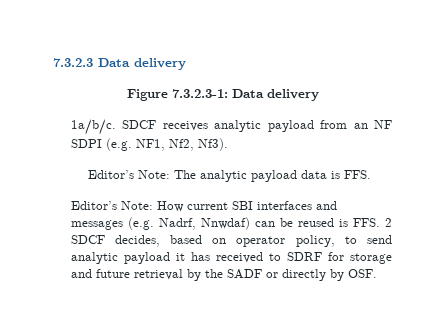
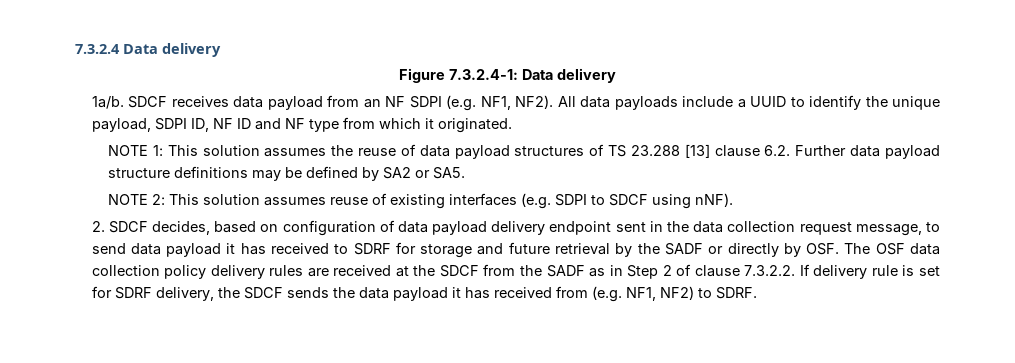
[53,58,93,67] 7.3.2.3 -> [75,44,120,54] 7.3.2.4
[171,89,319,101] [70,119,116,135] 7.3.2.3-1: Data delivery // 1a/b/c. -> [449,68,616,83] [91,96,124,109] 7.3.2.4-1: Data delivery // 1a/b.
[214,120,262,132] analytic -> [233,96,264,108] data
[168,138,228,151] [88,170,372,182] [70,201,337,212] [70,217,392,230] [70,235,335,247] Nf2, Nf3). // Editor’s Note: The analytic payload data is FFS. // Editor’s Note: How current SBI interfaces and messages (e.g. Nadrf, Nnwdaf) can be reused is FFS. 2 SDCF decides, based on operator policy, -> [515,95,940,110] [91,117,512,133] [108,144,940,159] [108,166,466,181] [108,193,734,209] [91,220,922,236] NF2). All data payloads include a UUID to identify the unique payload, SDPI ID, NF ID and NF type from which it originated. // NOTE 1: This solution assumes the reuse of data payload structures of TS 23.288 [13] clause 6.2. Further data payload structure definitions may be defined by SA2 or SA5. // NOTE 2: This solution assumes reuse of existing interfaces (e.g. SDPI to SDCF using nNF). // 2. SDCF decides, based on configuration of data payload delivery endpoint sent in the data collection request message,
[70,252,118,264] analytic -> [130,243,161,255] data
(377, 273) none -> [844,243,940,255] [91,264,940,279] [91,286,757,302] The OSF data collection policy delivery rules are received at the SDCF from the SADF as in Step 2 of clause 7.3.2.2. If delivery rule is set for SDRF delivery, the SDCF sends the data payload it has received from (e.g. NF1, NF2) to SDRF.

